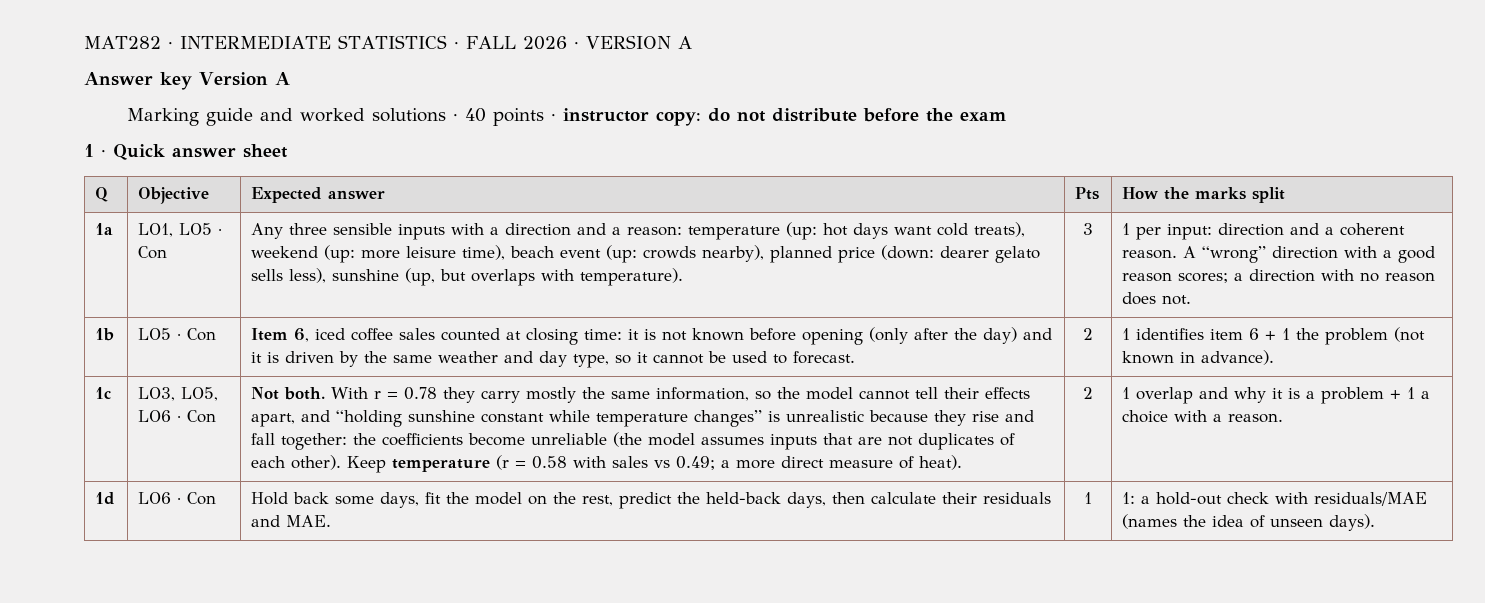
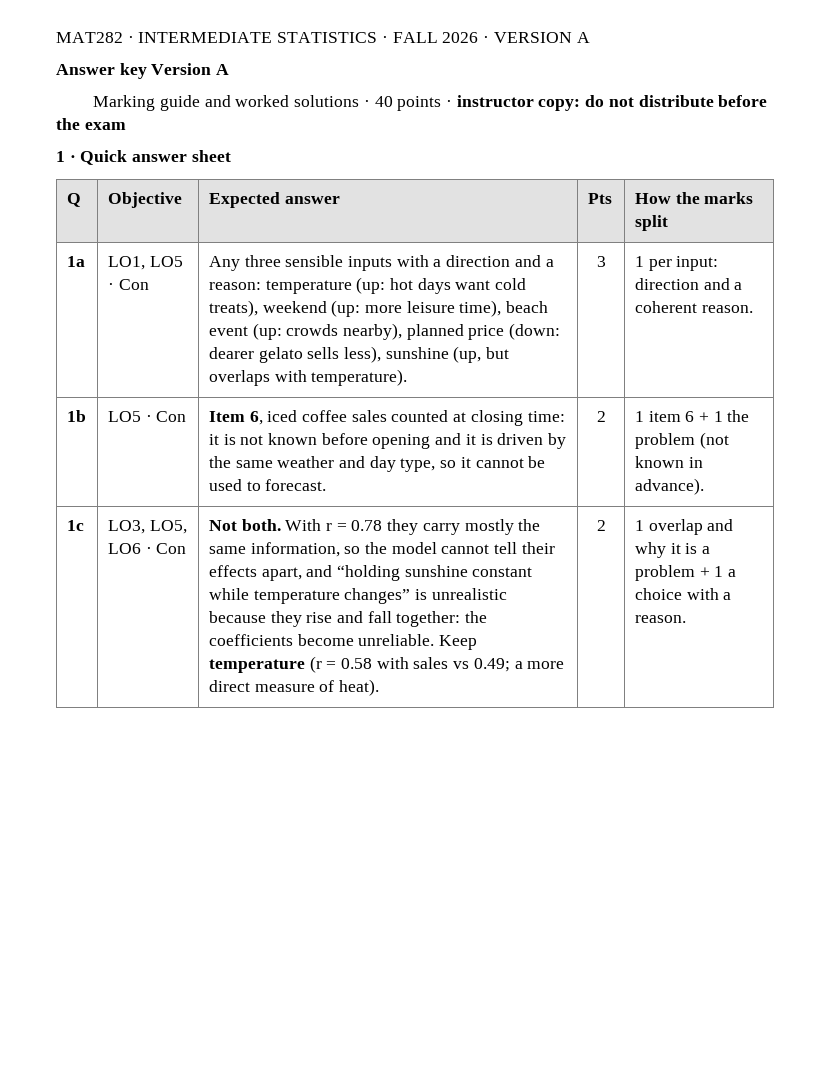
[1183,246,1436,263] [1122,269,1436,283] [1122,292,1192,305] A “wrong” direction with a good reason scores; a direction with no reason does not. -> (753, 309) none
[869,327,1018,344] (only after the day) -> (431, 441) none
[1136,328,1205,340] identifies -> (644, 416) none
[531,432,1016,450] [251,455,342,470] unreliable (the model assumes inputs that are not duplicates of each other). -> [358,634,435,646] unreliable.
[95,492,116,505] [138,492,217,505] [251,492,1052,509] [251,515,332,527] [1084,492,1092,504] [1122,492,1428,506] [1122,514,1376,531] // 1d | LO6 · Con | Hold back some days, fit the model on the rest, predict the held-back days, then calculate their residuals and MAE. | 1 | 1: a hold-out check with residuals/MAE (names the idea of unseen days). -> (686, 619) none

